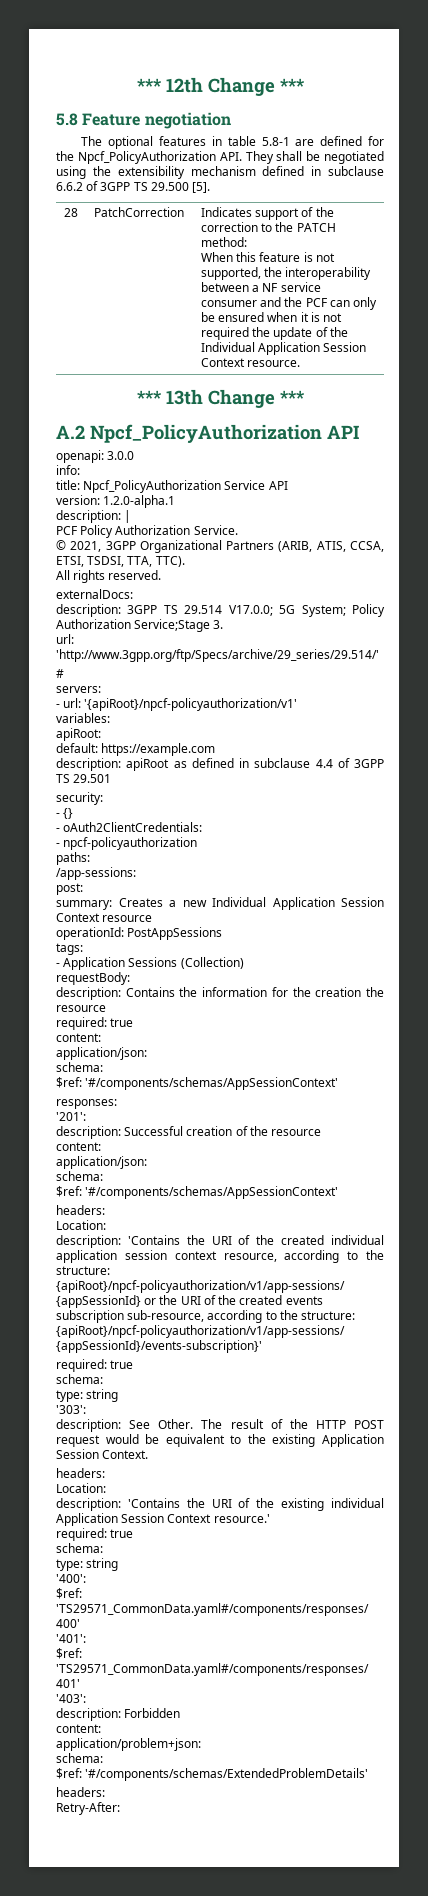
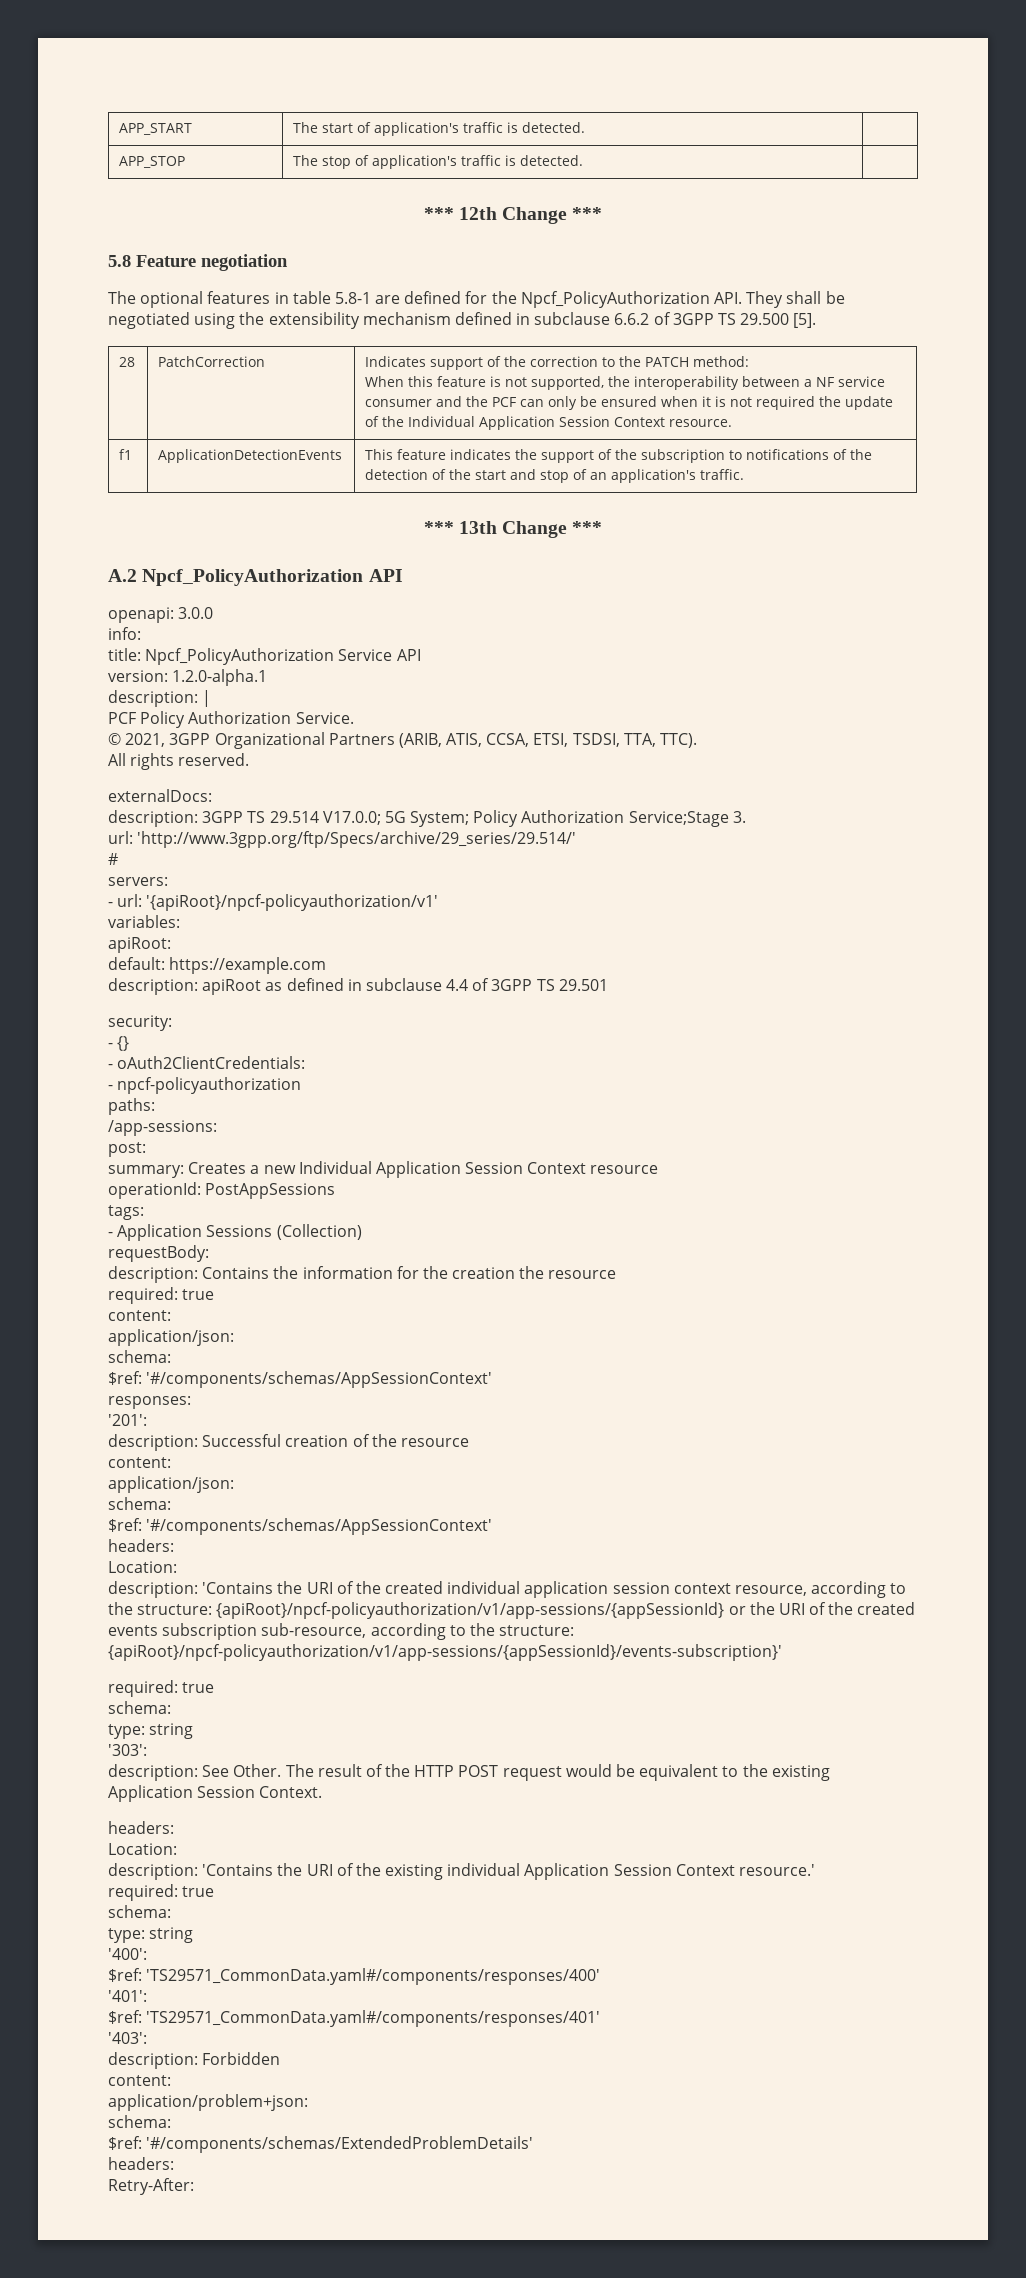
(136, 85) none -> [119,123,193,135] [293,122,586,136] [119,156,186,168] [293,155,584,169] APP_START | The start of application's traffic is detected. | // APP_STOP | The stop of application's traffic is detected. | //
(301, 363) none -> [119,449,133,460] [158,449,343,463] [365,449,873,463] [365,469,745,483] // f1 | ApplicationDetectionEvents | This feature indicates the support of the subscription to notifications of the detection of the start and stop of an application's traffic.

